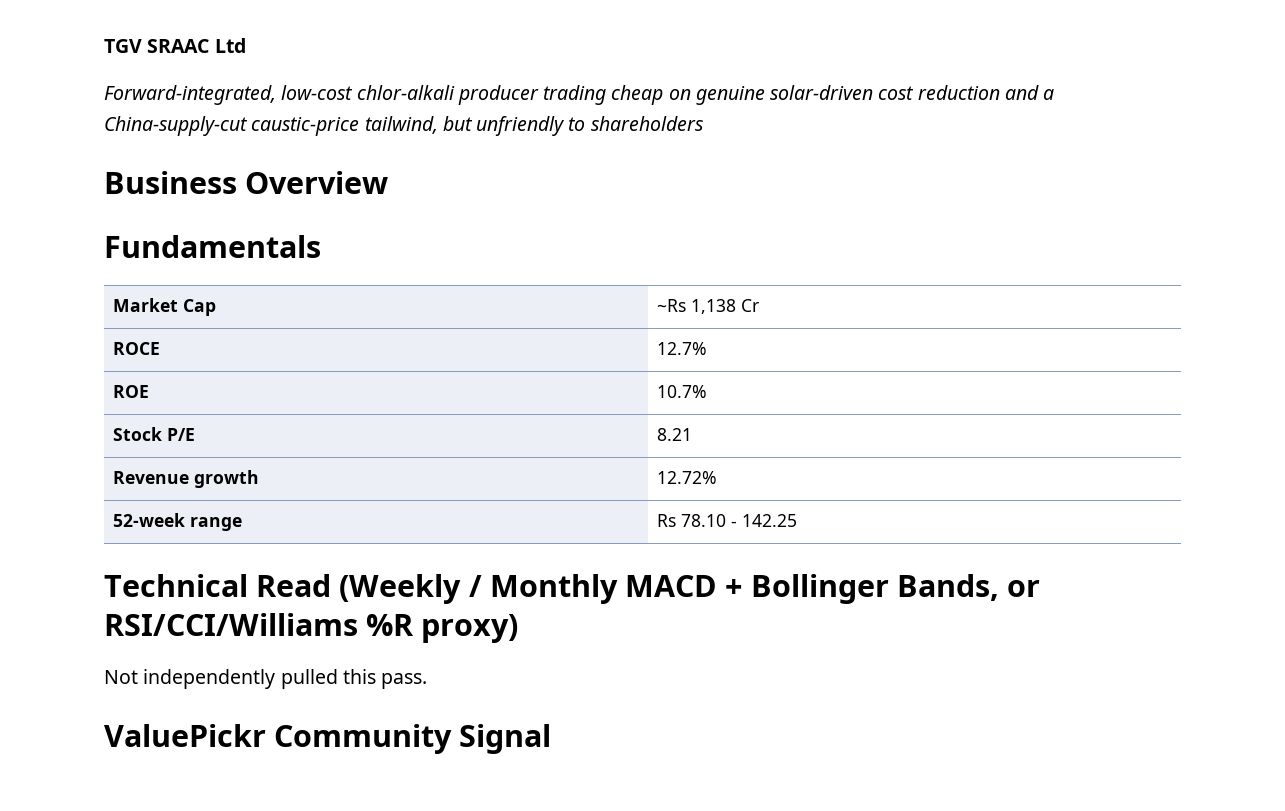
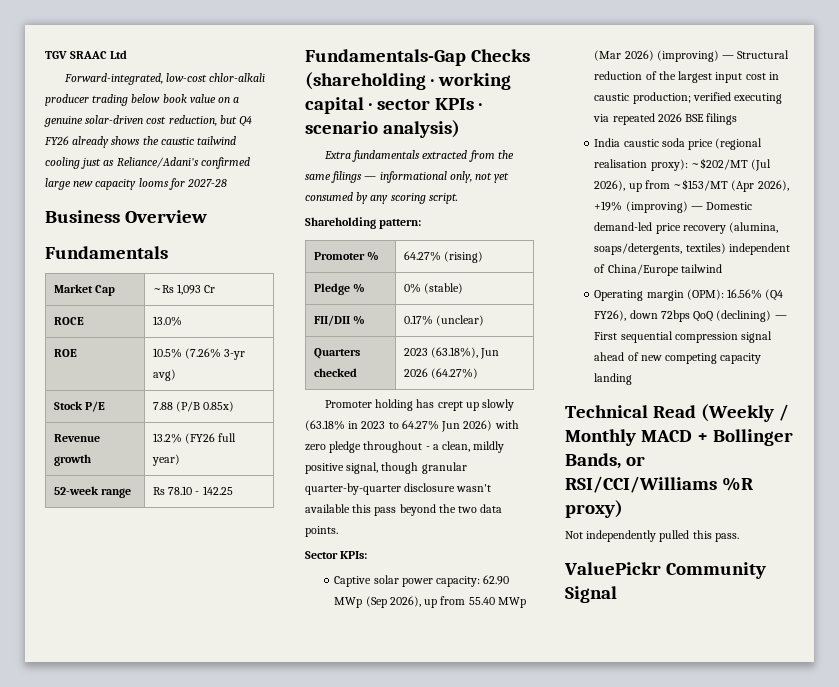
[611,85,1055,105] [104,116,704,136] cheap on genuine solar-driven cost reduction and a China-supply-cut caustic-price tailwind, but unfriendly to shareholders -> [131,94,240,103] [44,115,253,127] [44,136,237,148] [45,157,250,169] [45,178,228,190] below book value on a genuine solar-driven cost reduction, but Q4 FY26 already shows the caustic tailwind cooling just as Reliance/Adani's confirmed large new capacity looms for 2027-28
[690,299,736,314] 1,138 -> [177,284,202,295] 1,093
[656,342,707,355] 12.7% -> [152,316,182,326] 13.0%
[656,385,707,398] 10.7% -> [152,348,246,360] [152,369,176,381] 10.5% (7.26% 3-yr avg)
[656,428,692,441] 8.21 -> [152,401,235,412] 7.88 (P/B 0.85x)
[656,471,717,484] 12.72% -> [152,433,237,444] [151,454,180,466] 13.2% (FY26 full year)
(797, 520) none -> [305,49,530,66] [305,72,511,90] [305,97,482,114] [305,120,460,138] [323,150,514,162] [305,171,510,183] [305,192,458,204] [305,217,422,229] [313,251,380,261] [403,251,484,263] [313,283,366,295] [403,283,464,294] [313,315,366,326] [403,315,485,326] [313,348,360,359] [313,368,357,377] [403,347,500,359] [403,368,479,379] [324,399,515,411] [305,420,519,432] [305,441,505,453] [305,462,467,474] [305,483,492,495] [305,504,503,516] [305,526,338,537] [305,551,368,559] [334,575,510,587] [334,596,526,608] [594,50,790,62] [594,71,779,83] [594,92,783,104] [593,113,738,125] [594,138,763,150] [594,158,772,171] [594,179,789,192] [594,201,753,213] [594,222,779,234] [594,243,790,255] [594,264,722,276] [594,289,784,301] [594,310,787,322] [594,331,773,343] [594,352,762,364] [594,373,633,385] // Fundamentals-Gap Checks (shareholding · working capital · sector KPIs · scenario analysis) // Extra fundamentals extracted from the same filings — informational only, not yet consumed by any scoring script. // Shareholding pattern: // Promoter % | 64.27% (rising) // Pledge % | 0% (stable) // FII/DII % | 0.17% (unclear) // Quarters checked | 2023 (63.18%), Jun 2026 (64.27%) // Promoter holding has crept up slowly (63.18% in 2023 to 64.27% Jun 2026) with zero pledge throughout - a clean, mildly positive signal, though granular quarter-by-quarter disclosure wasn't available this pass beyond the two data points. // Sector KPIs: // Captive solar power capacity: 62.90 MWp (Sep 2026), up from 55.40 MWp (Mar 2026) (improving) — Structural reduction of the largest input cost in caustic production; verified executing via repeated 2026 BSE filings // India caustic soda price (regional realisation proxy): ~$202/MT (Jul 2026), up from ~$153/MT (Apr 2026), +19% (improving) — Domestic demand-led price recovery (alumina, soaps/detergents, textiles) independent of China/Europe tailwind // Operating margin (OPM): 16.56% (Q4 FY26), down 72bps QoQ (declining) — First sequential compression signal ahead of new competing capacity landing

